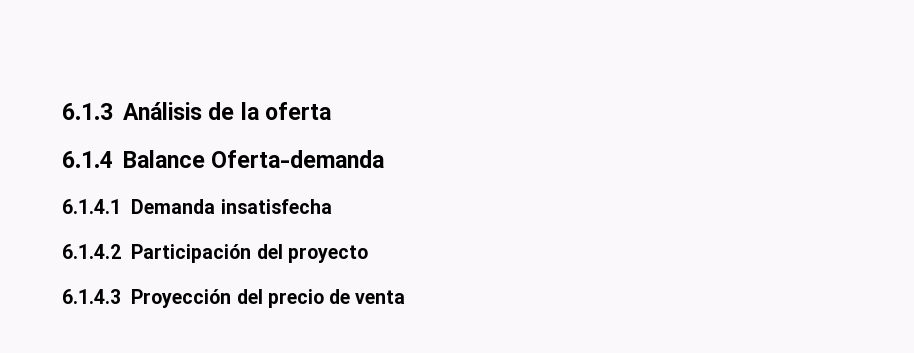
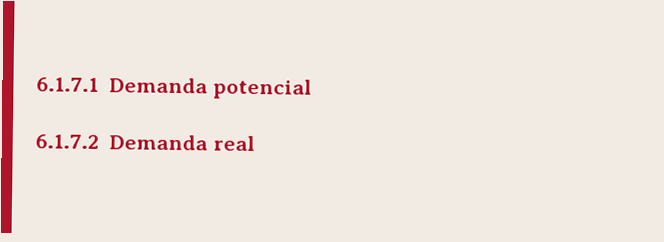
[62,102,331,120] [62,150,385,168] [62,199,332,214] [62,244,368,263] [62,289,406,308] 6.1.3 Análisis de la oferta // 6.1.4 Balance Oferta-demanda // 6.1.4.1 Demanda insatisfecha // 6.1.4.2 Participación del proyecto // 6.1.4.3 Proyección del precio de venta -> [36,77,312,100] [35,134,255,152] 6.1.7.1 Demanda potencial // 6.1.7.2 Demanda real

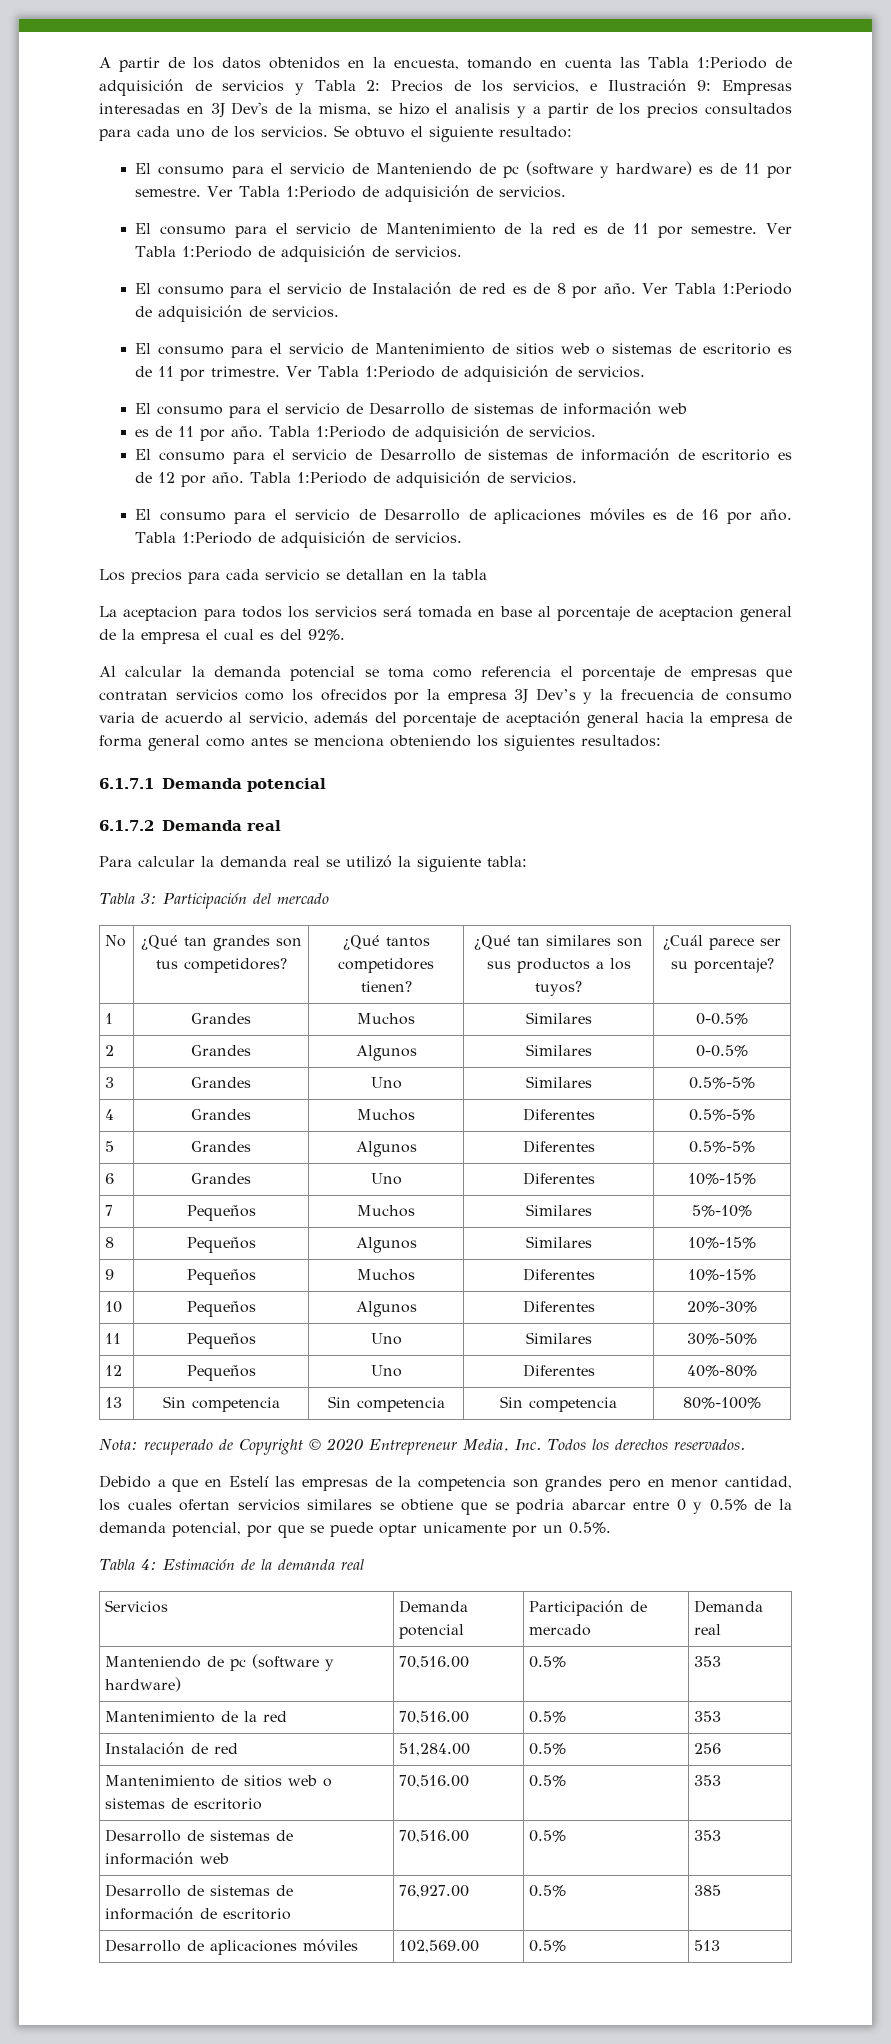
(36, 85) none -> [99,57,792,72] [99,79,793,96] [99,102,792,118] [99,125,572,142] [135,161,792,178] [135,185,567,202] [135,223,793,238] [135,245,463,262] [135,282,792,298] [135,305,340,322] [135,343,792,358] [135,365,646,382] [135,402,688,418] [135,425,597,442] [135,448,793,464] [135,471,578,488] [135,508,792,524] [135,531,463,548] [99,569,487,584] [99,606,792,622] [99,629,345,644] [99,666,792,682] [99,688,792,704] [99,711,793,728] [99,735,661,751] A partir de los datos obtenidos en la encuesta, tomando en cuenta las Tabla 1:Periodo de adquisición de servicios y Tabla 2: Precios de los servicios, e Ilustración 9: Empresas interesadas en 3J Dev's de la misma, se hizo el analisis y a partir de los precios consultados para cada uno de los servicios. Se obtuvo el siguiente resultado: // El consumo para el servicio de Manteniendo de pc (software y hardware) es de 11 por semestre. Ver Tabla 1:Periodo de adquisición de servicios. // El consumo para el servicio de Mantenimiento de la red es de 11 por semestre. Ver Tabla 1:Periodo de adquisición de servicios. // El consumo para el servicio de Instalación de red es de 8 por año. Ver Tabla 1:Periodo de adquisición de servicios. // El consumo para el servicio de Mantenimiento de sitios web o sistemas de escritorio es de 11 por trimestre. Ver Tabla 1:Periodo de adquisición de servicios. // El consumo para el servicio de Desarrollo de sistemas de información web // es de 11 por año. Tabla 1:Periodo de adquisición de servicios. // El consumo para el servicio de Desarrollo de sistemas de información de escritorio es de 12 por año. Tabla 1:Periodo de adquisición de servicios. // El consumo para el servicio de Desarrollo de aplicaciones móviles es de 16 por año. Tabla 1:Periodo de adquisición de servicios. // Los precios para cada servicio se detallan en la tabla // La aceptacion para todos los servicios será tomada en base al porcentaje de aceptacion general de la empresa el cual es del 92%. // Al calcular la demanda potencial se toma como referencia el porcentaje de empresas que contratan servicios como los ofrecidos por la empresa 3J Dev’s y la frecuencia de consumo varia de acuerdo al servicio, además del porcentaje de aceptación general hacia la empresa de forma general como antes se menciona obteniendo los siguientes resultados: //
(255, 143) none -> [99,855,527,872] [99,893,329,909] [105,935,127,947] [140,935,302,951] [155,958,287,973] [342,935,430,950] [338,958,434,973] [360,981,412,992] [474,935,643,950] [486,958,631,973] [535,981,582,996] [663,935,781,950] [670,958,774,973] [105,1013,114,1024] [191,1013,251,1024] [357,1013,415,1025] [525,1012,592,1024] [696,1013,748,1025] [105,1045,115,1056] [191,1045,251,1056] [355,1045,417,1061] [525,1044,592,1056] [696,1045,748,1057] [105,1077,115,1088] [191,1077,251,1088] [370,1077,402,1089] [525,1076,592,1088] [689,1077,755,1089] [105,1109,115,1120] [191,1109,251,1120] [357,1109,415,1121] [522,1108,595,1121] [689,1109,755,1121] [105,1141,115,1152] [191,1141,251,1152] [355,1141,417,1157] [522,1140,595,1153] [689,1141,755,1153] [105,1173,115,1184] [191,1173,251,1184] [370,1173,402,1185] [522,1172,595,1185] [688,1173,756,1185] [105,1205,114,1216] [186,1205,256,1221] [357,1205,415,1217] [525,1204,592,1216] [692,1205,752,1217] [105,1237,115,1248] [186,1237,256,1253] [355,1237,417,1253] [525,1236,592,1248] [688,1237,756,1249] [105,1269,115,1280] [186,1269,256,1285] [357,1269,415,1281] [522,1268,595,1281] [688,1269,756,1281] [105,1301,123,1313] [186,1301,256,1317] [355,1301,417,1317] [522,1300,595,1313] [687,1301,757,1313] [105,1333,122,1344] [186,1333,256,1349] [370,1333,402,1345] [525,1332,592,1344] [687,1333,757,1345] [105,1365,123,1376] [186,1365,256,1381] [370,1365,402,1377] [522,1364,595,1377] [687,1365,757,1377] [105,1397,123,1408] [162,1396,280,1412] [327,1396,445,1412] [500,1396,617,1412] [683,1397,761,1409] [99,1438,745,1455] [99,1475,792,1492] [99,1499,792,1515] [99,1522,611,1538] [99,1559,364,1570] [105,1600,169,1613] [399,1600,469,1613] [399,1624,465,1639] [529,1600,648,1616] [529,1624,592,1636] [694,1600,764,1613] [694,1624,722,1635] [105,1654,335,1671] [105,1677,182,1692] [399,1656,470,1669] [529,1656,567,1668] [694,1656,722,1667] [105,1711,288,1723] [399,1711,470,1724] [529,1711,567,1723] [694,1711,722,1722] [105,1742,239,1755] [399,1743,471,1756] [529,1743,567,1755] [694,1743,722,1754] [105,1775,333,1787] [105,1798,263,1810] [399,1775,470,1788] [529,1775,567,1787] [694,1775,722,1786] [105,1829,294,1842] [105,1852,230,1865] [399,1830,470,1843] [529,1830,567,1842] [694,1830,722,1841] [105,1884,294,1897] [105,1907,292,1920] [399,1885,470,1898] [529,1885,567,1897] [694,1885,722,1896] [105,1939,359,1955] [399,1940,480,1953] [529,1940,567,1952] [694,1940,721,1951] // Para calcular la demanda real se utilizó la siguiente tabla: // Tabla 3: Participación del mercado // No | ¿Qué tan grandes son tus competidores? | ¿Qué tantos competidores tienen? | ¿Qué tan similares son sus productos a los tuyos? | ¿Cuál parece ser su porcentaje? // 1 | Grandes | Muchos | Similares | 0-0.5% // 2 | Grandes | Algunos | Similares | 0-0.5% // 3 | Grandes | Uno | Similares | 0.5%-5% // 4 | Grandes | Muchos | Diferentes | 0.5%-5% // 5 | Grandes | Algunos | Diferentes | 0.5%-5% // 6 | Grandes | Uno | Diferentes | 10%-15% // 7 | Pequeños | Muchos | Similares | 5%-10% // 8 | Pequeños | Algunos | Similares | 10%-15% // 9 | Pequeños | Muchos | Diferentes | 10%-15% // 10 | Pequeños | Algunos | Diferentes | 20%-30% // 11 | Pequeños | Uno | Similares | 30%-50% // 12 | Pequeños | Uno | Diferentes | 40%-80% // 13 | Sin competencia | Sin competencia | Sin competencia | 80%-100% // Nota: recuperado de Copyright © 2020 Entrepreneur Media, Inc. Todos los derechos reservados. // Debido a que en Estelí las empresas de la competencia son grandes pero en menor cantidad, los cuales ofertan servicios similares se obtiene que se podria abarcar entre 0 y 0.5% de la demanda potencial, por que se puede optar unicamente por un 0.5%. // Tabla 4: Estimación de la demanda real // Servicios | Demanda potencial | Participación de mercado | Demanda real // Manteniendo de pc (software y hardware) | 70,516.00 | 0.5% | 353 // Mantenimiento de la red | 70,516.00 | 0.5% | 353 // Instalación de red | 51,284.00 | 0.5% | 256 // Mantenimiento de sitios web o sistemas de escritorio | 70,516.00 | 0.5% | 353 // Desarrollo de sistemas de información web | 70,516.00 | 0.5% | 353 // Desarrollo de sistemas de información de escritorio | 76,927.00 | 0.5% | 385 // Desarrollo de aplicaciones móviles | 102,569.00 | 0.5% | 513

